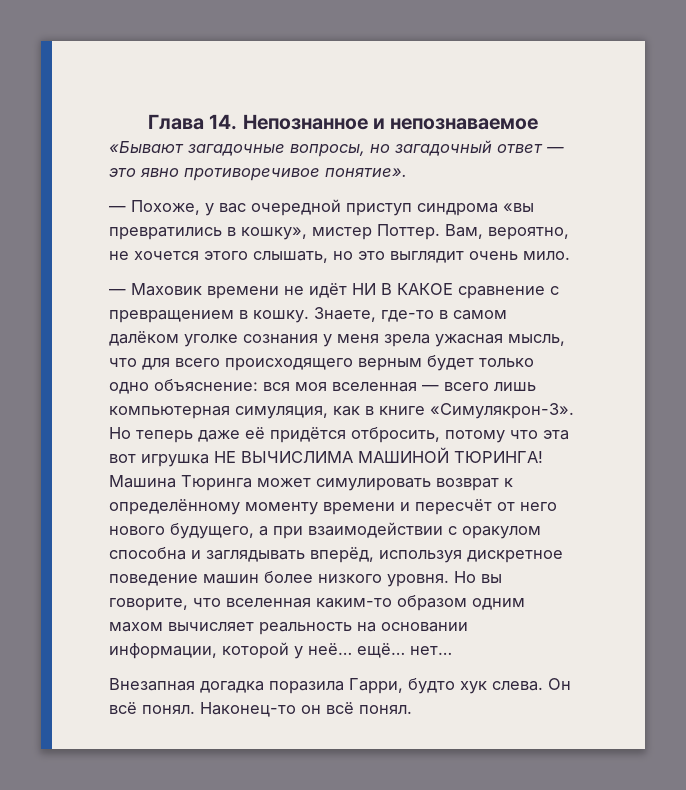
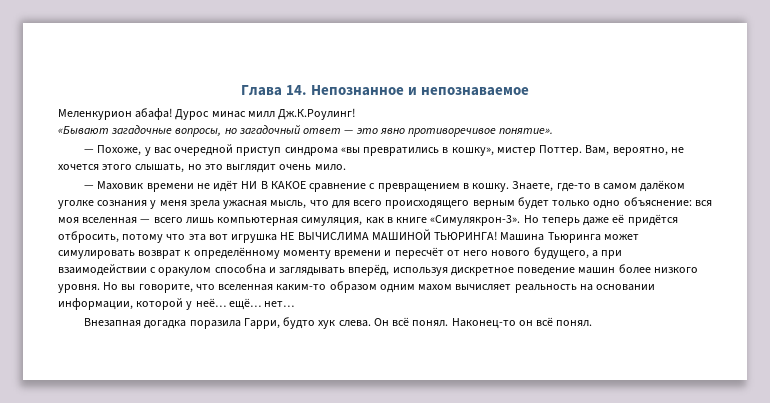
(539, 124) none -> [58,108,356,120] // Меленкурион абафа! Дурос минас милл Дж.К.Роулинг!
[454,451,543,463] [109,475,252,491] ТЮРИНГА! Машина Тюринга -> [434,231,601,243] ТЬЮРИНГА! Машина Тьюринга

